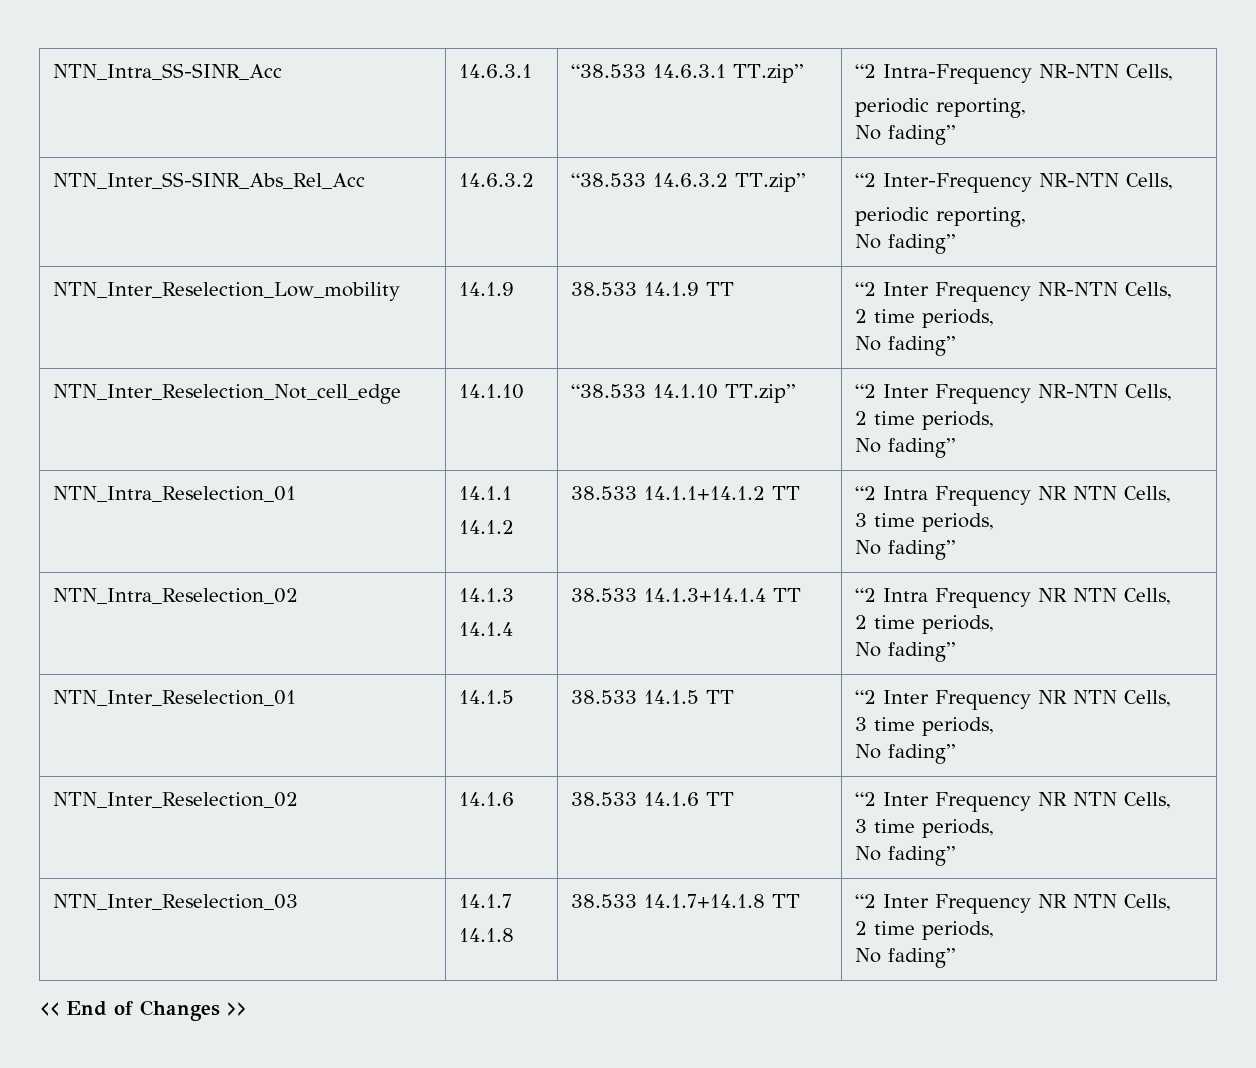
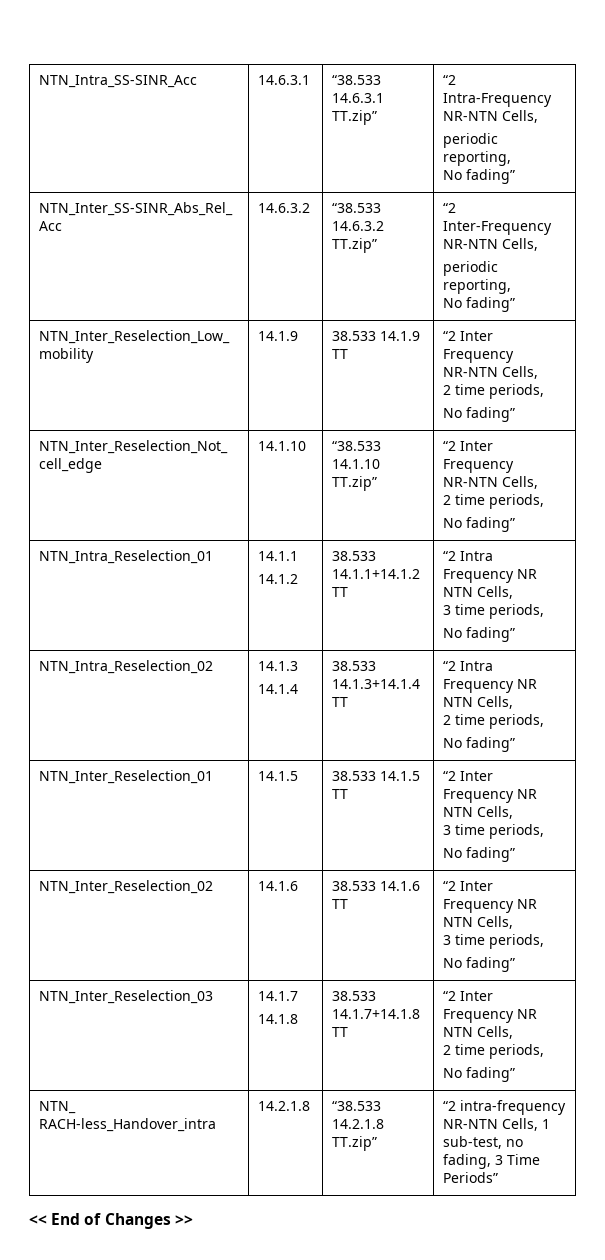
(955, 958) none -> [39,1101,77,1114] [39,1118,217,1132] [258,1101,311,1111] [332,1101,382,1111] [332,1119,385,1129] [332,1136,378,1151] [443,1100,567,1115] [443,1118,551,1131] [443,1136,524,1149] [443,1154,541,1169] [443,1172,499,1183] // NTN_ RACH-less_Handover_intra | 14.2.1.8 | “38.533 14.2.1.8 TT.zip” | “2 intra-frequency NR-NTN Cells, 1 sub-test, no fading, 3 Time Periods”

